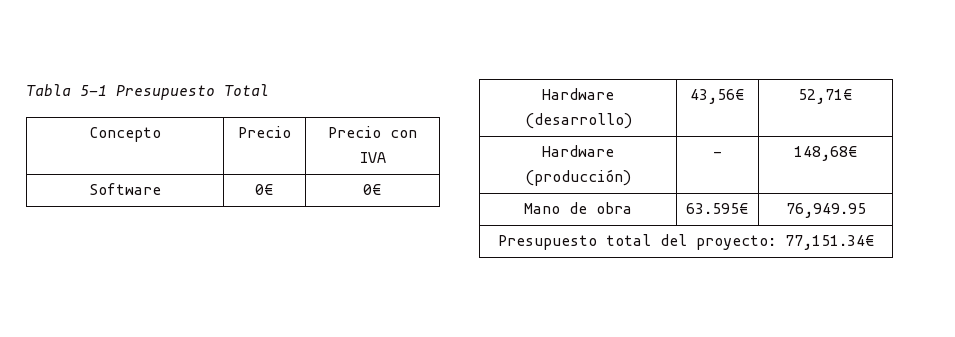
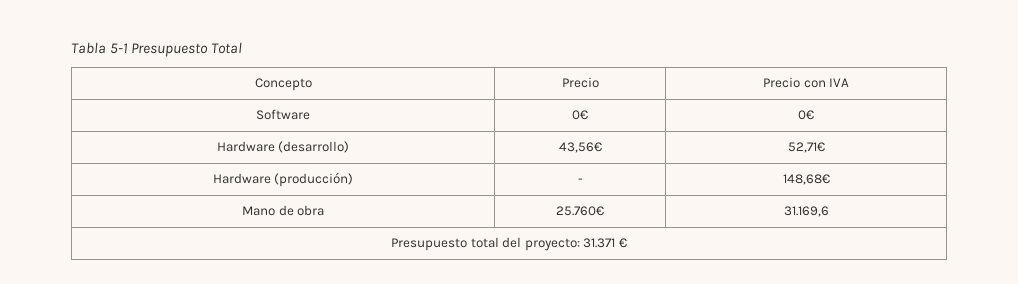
[686,203,749,214] [785,203,866,218] 63.595€ | 76,949.95 -> [556,206,604,216] [783,206,829,217] 25.760€ | 31.169,6
[784,235,875,250] 77,151.34€ -> [583,238,628,248] 31.371 €

